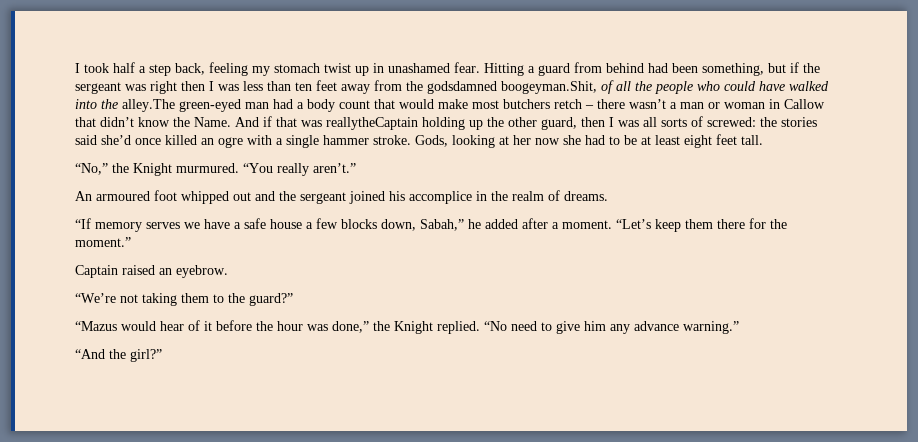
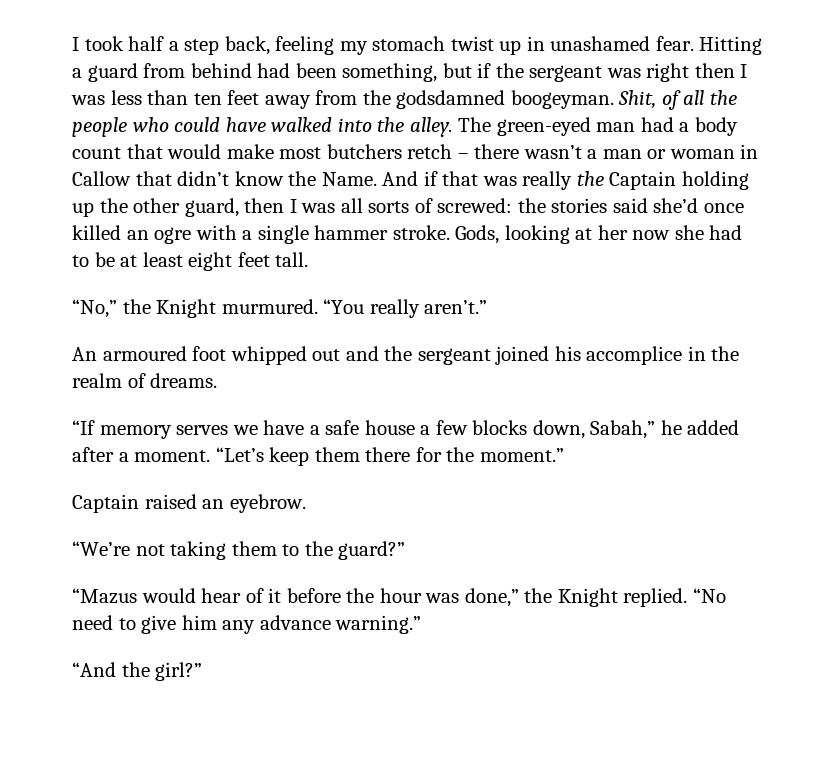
[501,81,597,94] boogeyman.Shit, -> [510,90,657,109] boogeyman. Shit,
[122,99,175,112] alley.The -> [409,117,492,137] alley. The
[326,117,418,130] reallytheCaptain -> [522,171,677,190] really the Captain

